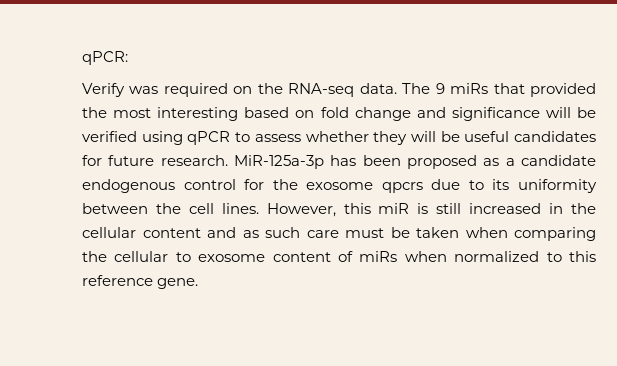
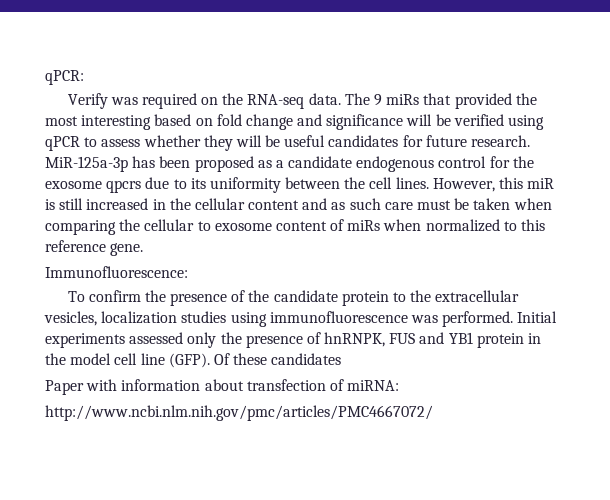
(199, 283) none -> [45,266,188,278] [67,290,520,306] [44,311,558,327] [45,332,542,348] [45,353,342,368] [45,379,400,395] [45,405,433,421] // Immunofluorescence: // To confirm the presence of the candidate protein to the extracellular vesicles, localization studies using immunofluorescence was performed. Initial experiments assessed only the presence of hnRNPK, FUS and YB1 protein in the model cell line (GFP). Of these candidates // Paper with information about transfection of miRNA: // http://www.ncbi.nlm.nih.gov/pmc/articles/PMC4667072/

